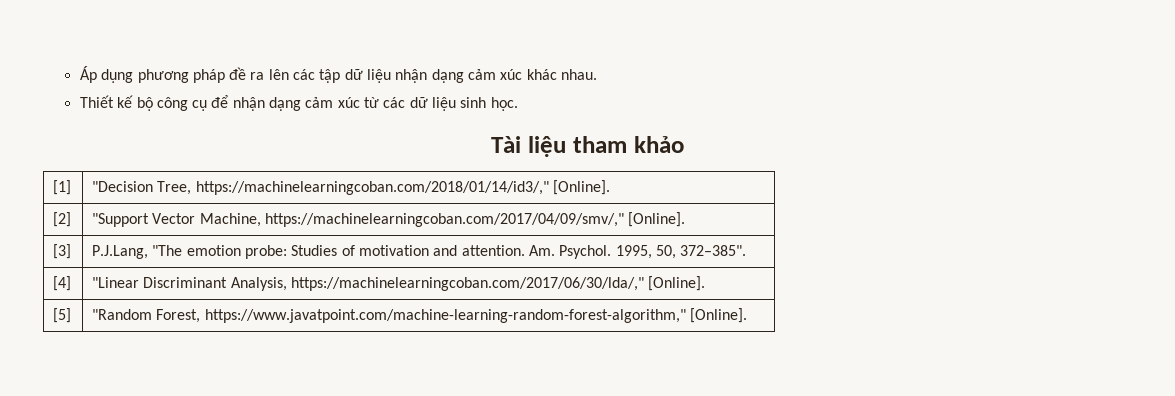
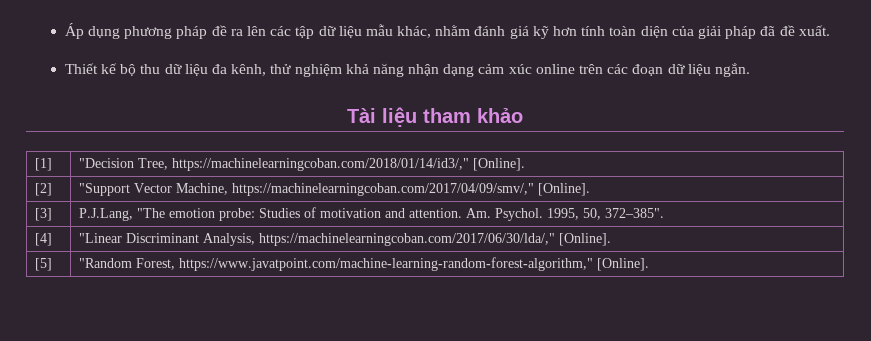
[395,69,597,83] [79,95,518,111] nhận dạng cảm xúc khác nhau. // Thiết kế bộ công cụ để nhận dạng cảm xúc từ các dữ liệu sinh học. -> [365,24,830,39] [64,63,750,77] mẫu khác, nhằm đánh giá kỹ hơn tính toàn diện của giải pháp đã đề xuất. // Thiết kế bộ thu dữ liệu đa kênh, thử nghiệm khả năng nhận dạng cảm xúc online trên các đoạn dữ liệu ngắn.

